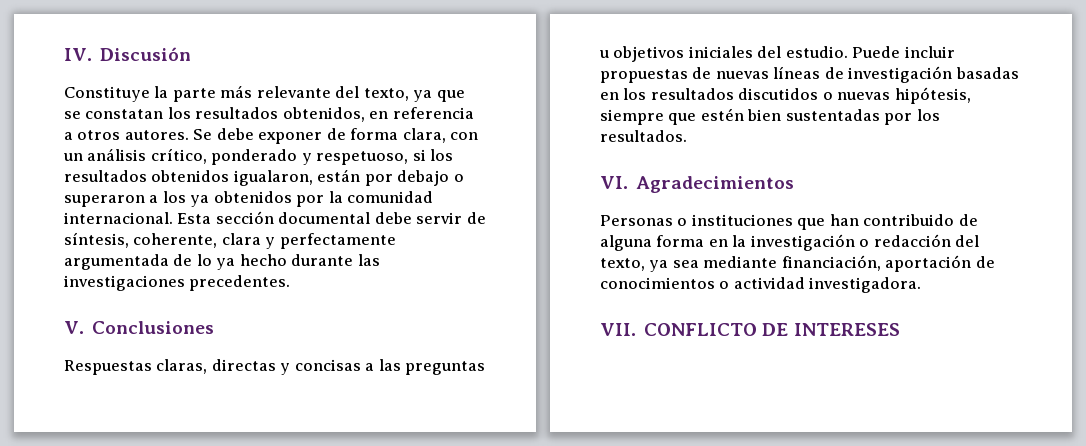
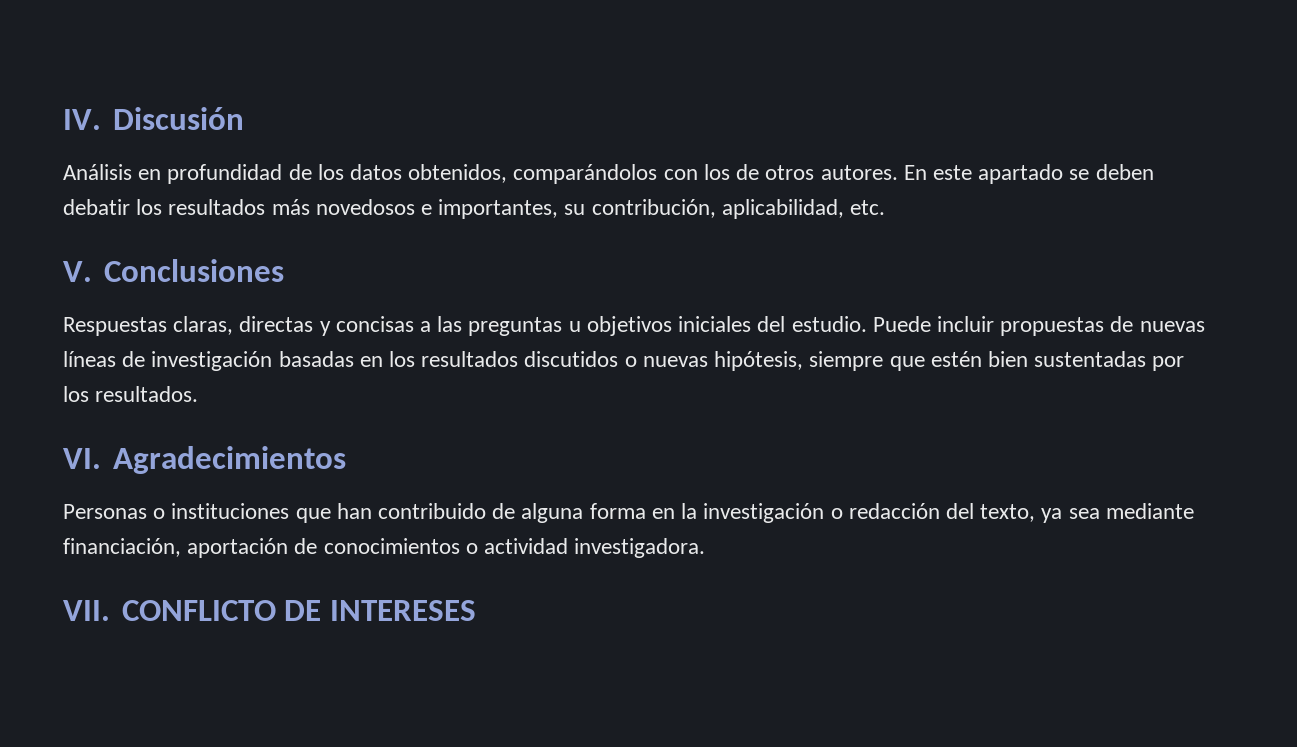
[64,85,465,102] [64,107,474,122] [64,128,479,144] [63,148,454,165] [64,169,464,186] [64,191,434,207] [64,211,486,224] [64,232,396,249] [64,254,380,270] [64,275,291,291] Constituye la parte más relevante del texto, ya que se constatan los resultados obtenidos, en referencia a otros autores. Se debe exponer de forma clara, con un análisis crítico, ponderado y respetuoso, si los resultados obtenidos igualaron, están por debajo o superaron a los ya obtenidos por la comunidad internacional. Esta sección documental debe servir de síntesis, coherente, clara y perfectamente argumentada de lo ya hecho durante las investigaciones precedentes. -> [63,164,1154,184] [63,199,886,219] Análisis en profundidad de los datos obtenidos, comparándolos con los de otros autores. En este apartado se deben debatir los resultados más novedosos e importantes, su contribución, aplicabilidad, etc.

